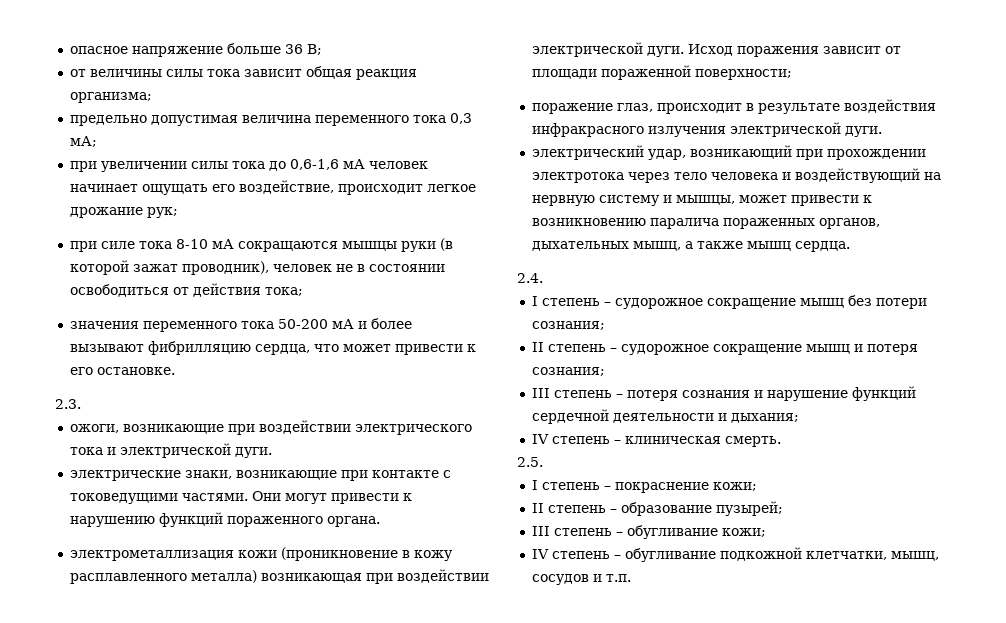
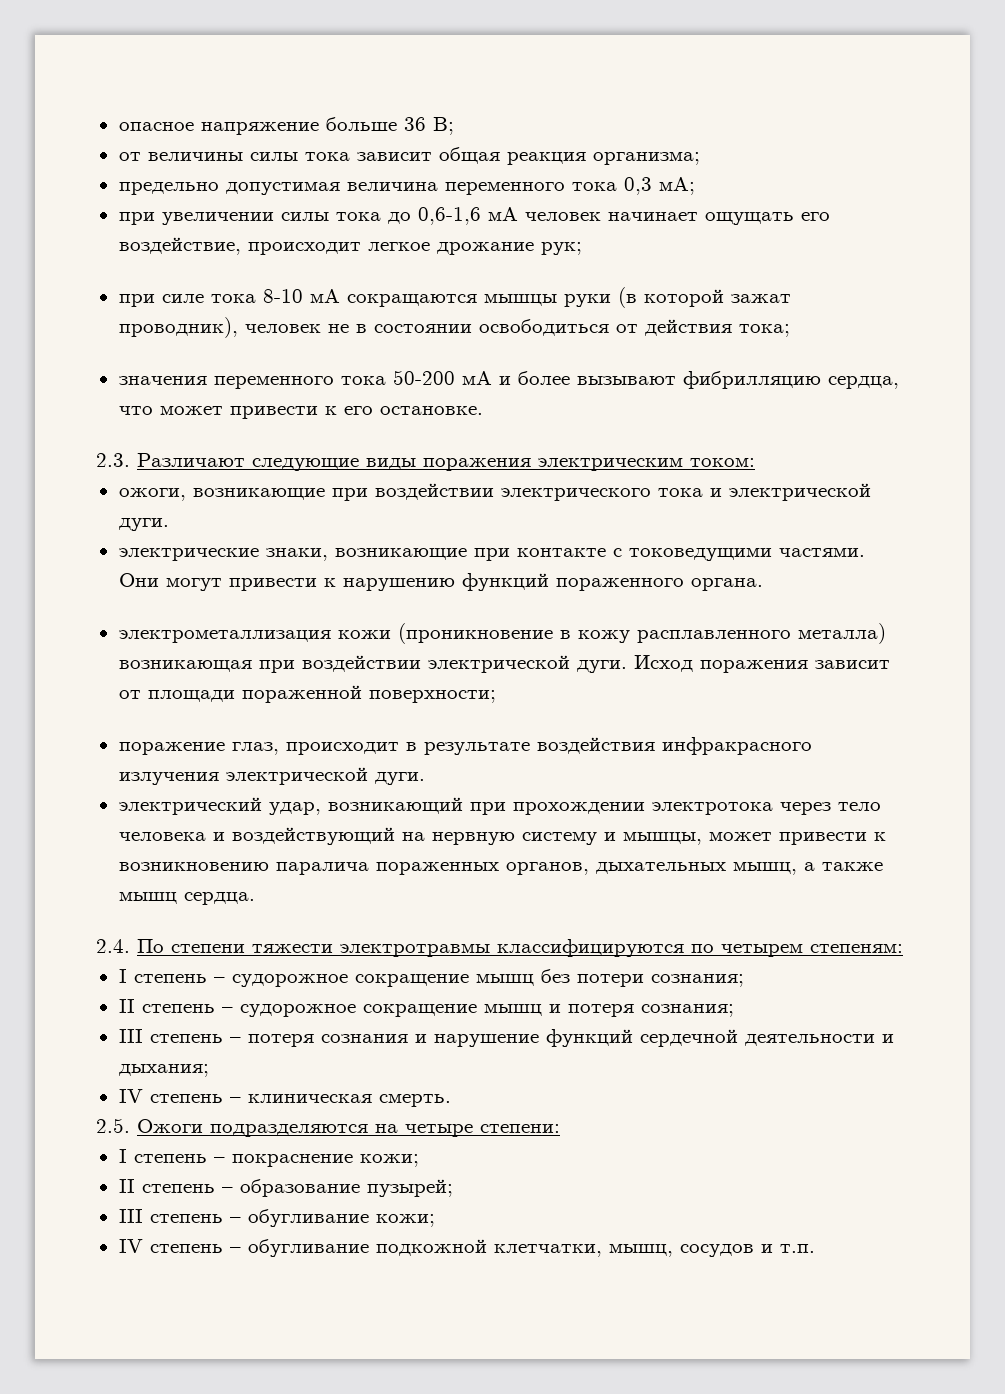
(81, 404) none -> [137,453,755,471] Различают следующие виды поражения электрическим током:
(543, 278) none -> [137,939,903,957] По степени тяжести электротравмы классифицируются по четырем степеням:
(543, 462) none -> [137,1119,560,1137] Ожоги подразделяются на четыре степени:

